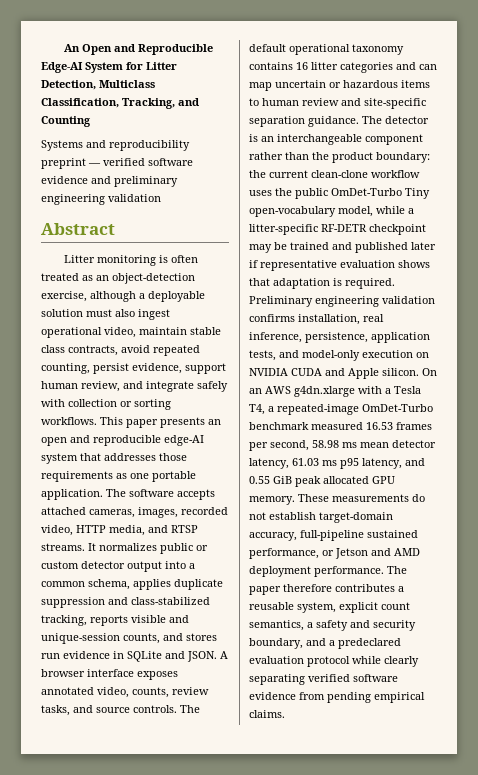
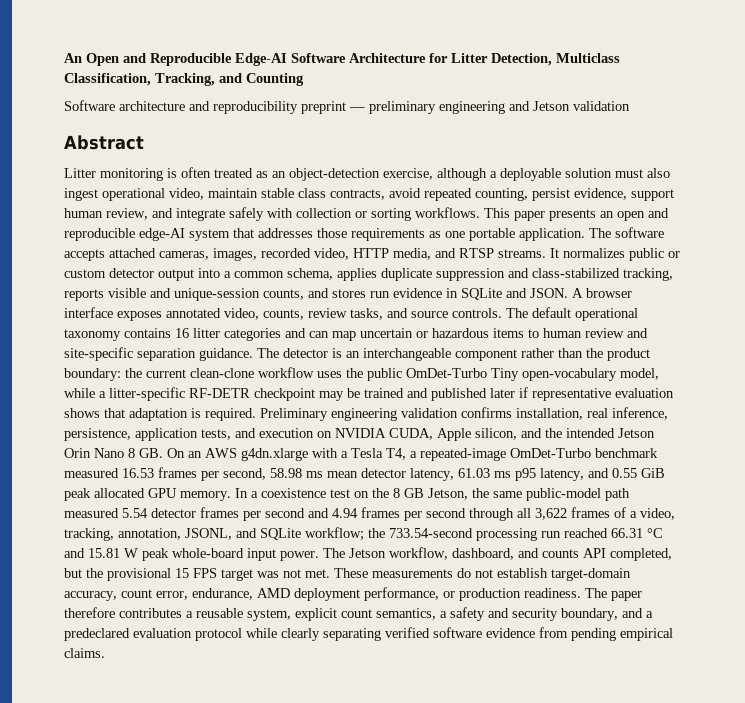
[85,62,123,73] System -> [291,53,426,63] Software Architecture
[41,140,83,151] Systems -> [64,100,185,111] Software architecture
[103,158,193,166] [41,176,178,187] [41,194,105,205] verified software evidence and preliminary engineering -> [369,101,570,114] preliminary engineering and Jetson
[302,350,360,361] model-only -> (256, 433) none
[291,368,419,379] CUDA and Apple silicon. -> [389,428,655,441] [64,448,163,458] CUDA, Apple silicon, and the intended Jetson Orin Nano 8 GB.
(295, 500) none -> [235,488,630,501] [64,507,675,521] [64,527,663,541] [64,547,672,561] [64,568,330,581] In a coexistence test on the 8 GB Jetson, the same public-model path measured 5.54 detector frames per second and 4.94 frames per second through all 3,622 frames of a video, tracking, annotation, JSONL, and SQLite workflow; the 733.54-second processing run reached 66.31 °C and 15.81 W peak whole-board input power. The Jetson workflow, dashboard, and counts API completed, but the provisional 15 FPS target was not met.
[300,530,418,541] [249,548,420,559] [249,566,384,577] full-pipeline sustained performance, or Jetson and AMD deployment performance. -> [121,587,581,601] count error, endurance, AMD deployment performance, or production readiness.

